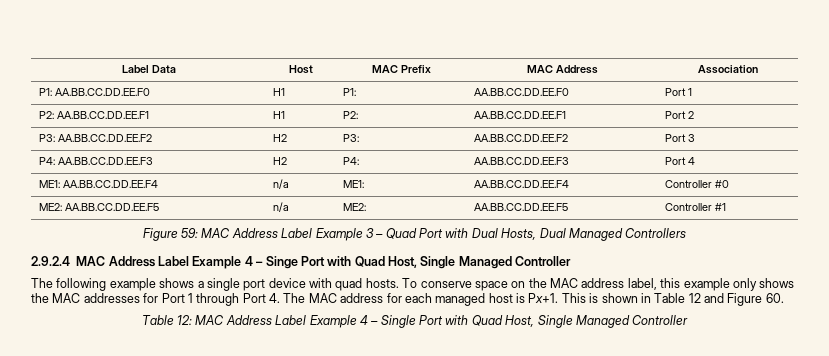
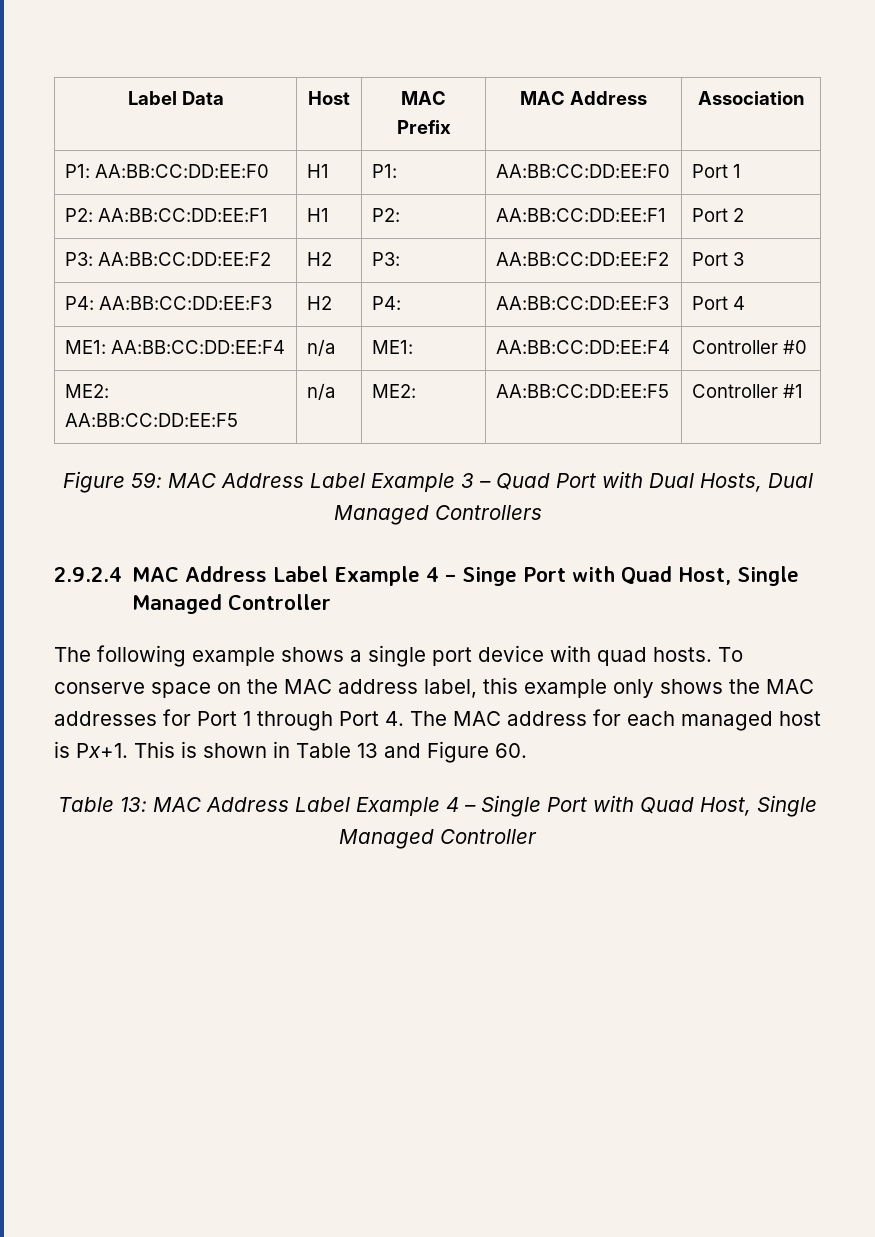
[55,88,151,96] AA.BB.CC.DD.EE.F0 -> [94,164,269,178] AA:BB:CC:DD:EE:F0
[474,88,570,96] AA.BB.CC.DD.EE.F0 -> [495,164,670,178] AA:BB:CC:DD:EE:F0
[57,111,150,119] AA.BB.CC.DD.EE.F1 -> [97,208,268,222] AA:BB:CC:DD:EE:F1
[474,111,567,119] AA.BB.CC.DD.EE.F1 -> [495,208,666,222] AA:BB:CC:DD:EE:F1
[58,134,153,142] AA.BB.CC.DD.EE.F2 -> [97,252,271,266] AA:BB:CC:DD:EE:F2
[474,134,569,142] AA.BB.CC.DD.EE.F2 -> [495,252,669,266] AA:BB:CC:DD:EE:F2
[58,157,154,165] AA.BB.CC.DD.EE.F3 -> [98,296,272,310] AA:BB:CC:DD:EE:F3
[474,157,570,165] AA.BB.CC.DD.EE.F3 -> [495,296,669,310] AA:BB:CC:DD:EE:F3
[63,180,159,188] AA.BB.CC.DD.EE.F4 -> [110,340,285,354] AA:BB:CC:DD:EE:F4
[474,180,570,188] AA.BB.CC.DD.EE.F4 -> [495,340,670,354] AA:BB:CC:DD:EE:F4
[65,203,160,211] AA.BB.CC.DD.EE.F5 -> [64,413,238,427] AA:BB:CC:DD:EE:F5
[474,203,569,211] AA.BB.CC.DD.EE.F5 -> [495,384,669,398] AA:BB:CC:DD:EE:F5
[688,293,701,303] 12 -> [357,743,378,758] 13
[177,315,193,325] 12: -> [120,797,147,812] 13:

